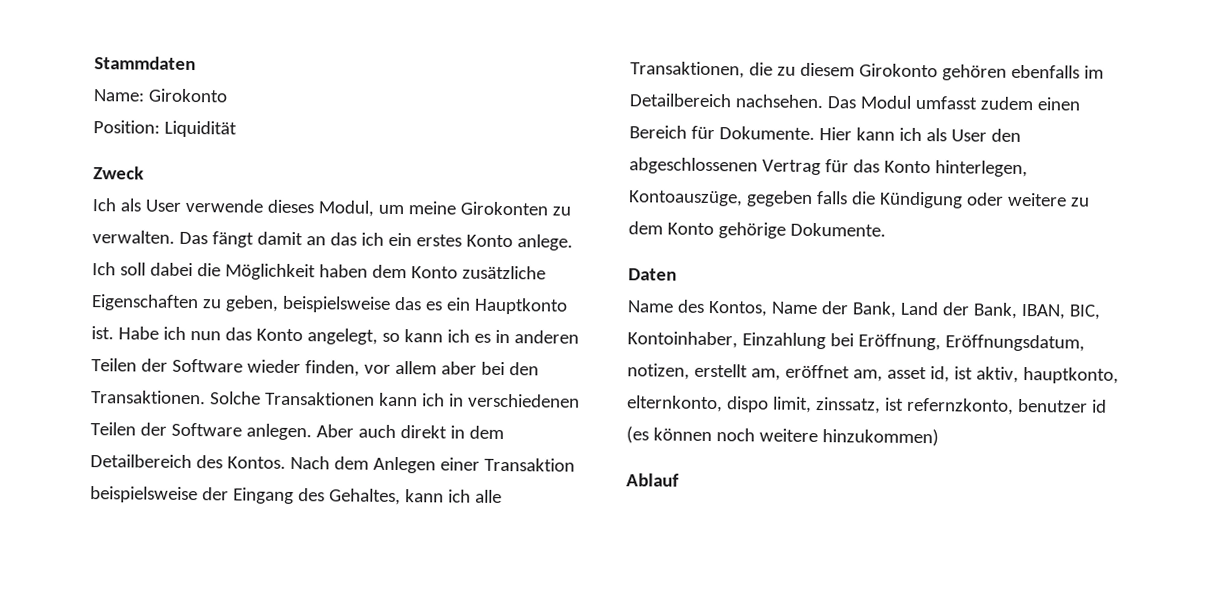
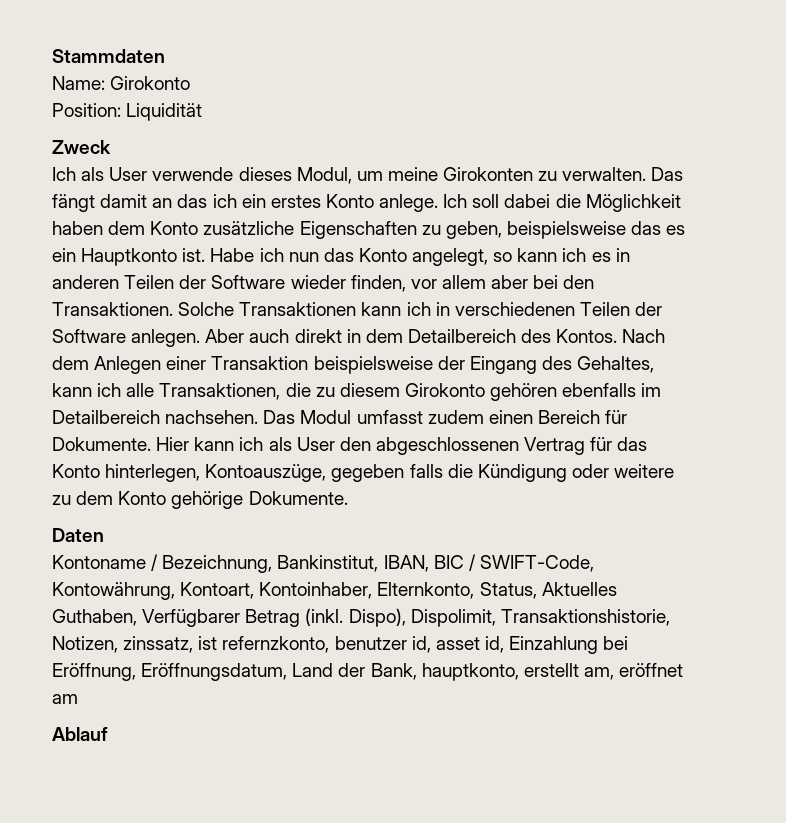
[627,299,1101,320] [627,331,1085,352] [627,363,1119,384] [626,395,1107,415] [626,426,939,447] Name des Kontos, Name der Bank, Land der Bank, IBAN, BIC, Kontoinhaber, Einzahlung bei Eröffnung, Eröffnungsdatum, notizen, erstellt am, eröffnet am, asset id, ist aktiv, hauptkonto, elternkonto, dispo limit, zinssatz, ist refernzkonto, benutzer id (es können noch weitere hinzukommen) -> [52,554,594,573] [52,582,617,600] [52,608,670,627] [52,636,629,654] [52,663,684,681] [52,694,78,704] Kontoname / Bezeichnung, Bankinstitut, IBAN, BIC / SWIFT-Code, Kontowährung, Kontoart, Kontoinhaber, Elternkonto, Status, Aktuelles Guthaben, Verfügbarer Betrag (inkl. Dispo), Dispolimit, Transaktionshistorie, Notizen, zinssatz, ist refernzkonto, benutzer id, asset id, Einzahlung bei Eröffnung, Eröffnungsdatum, Land der Bank, hauptkonto, erstellt am, eröffnet am

